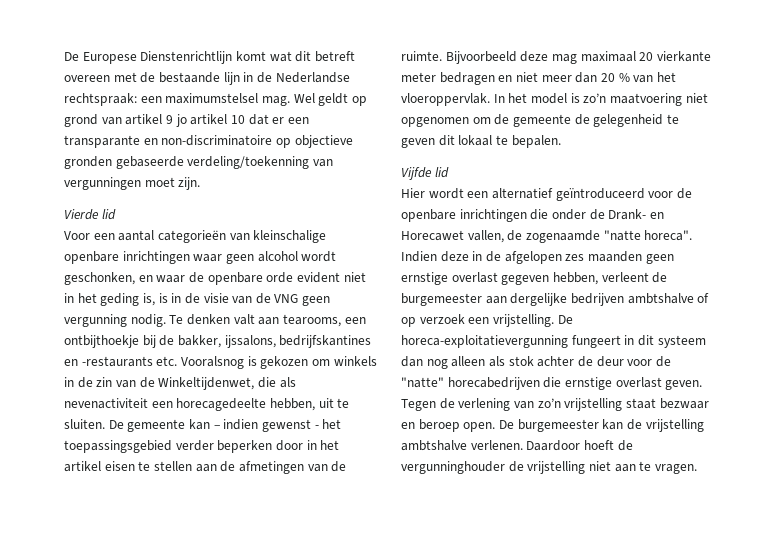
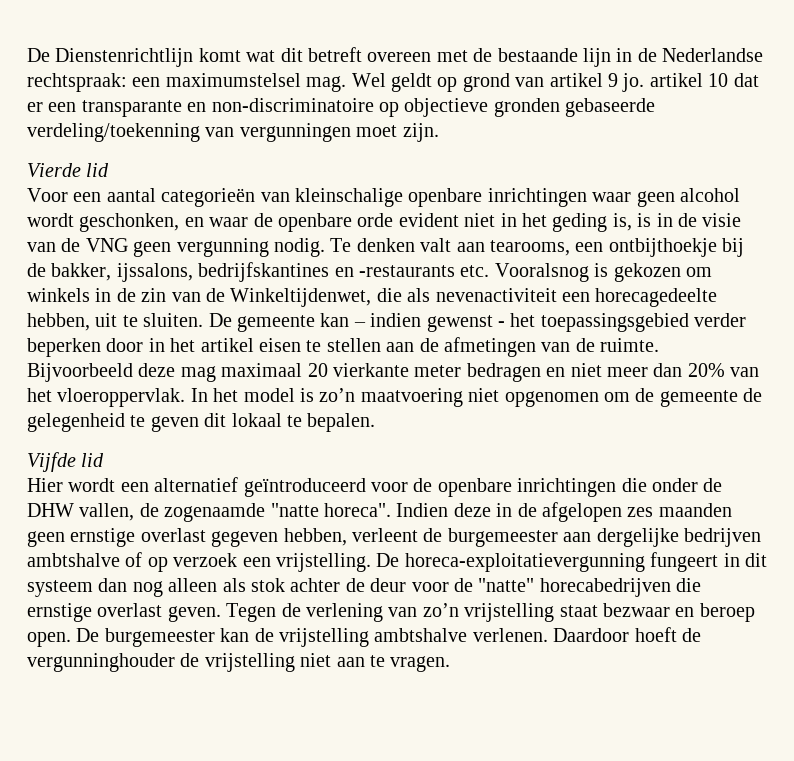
[64,52,137,64] De Europese -> [27,48,50,62] De
[175,114,187,127] jo -> [622,73,645,92] jo.
[600,73,630,82] 20 % -> [687,363,725,377] 20%
[608,209,664,220] [401,230,464,241] Drank- en Horecawet -> [27,503,74,517] DHW

